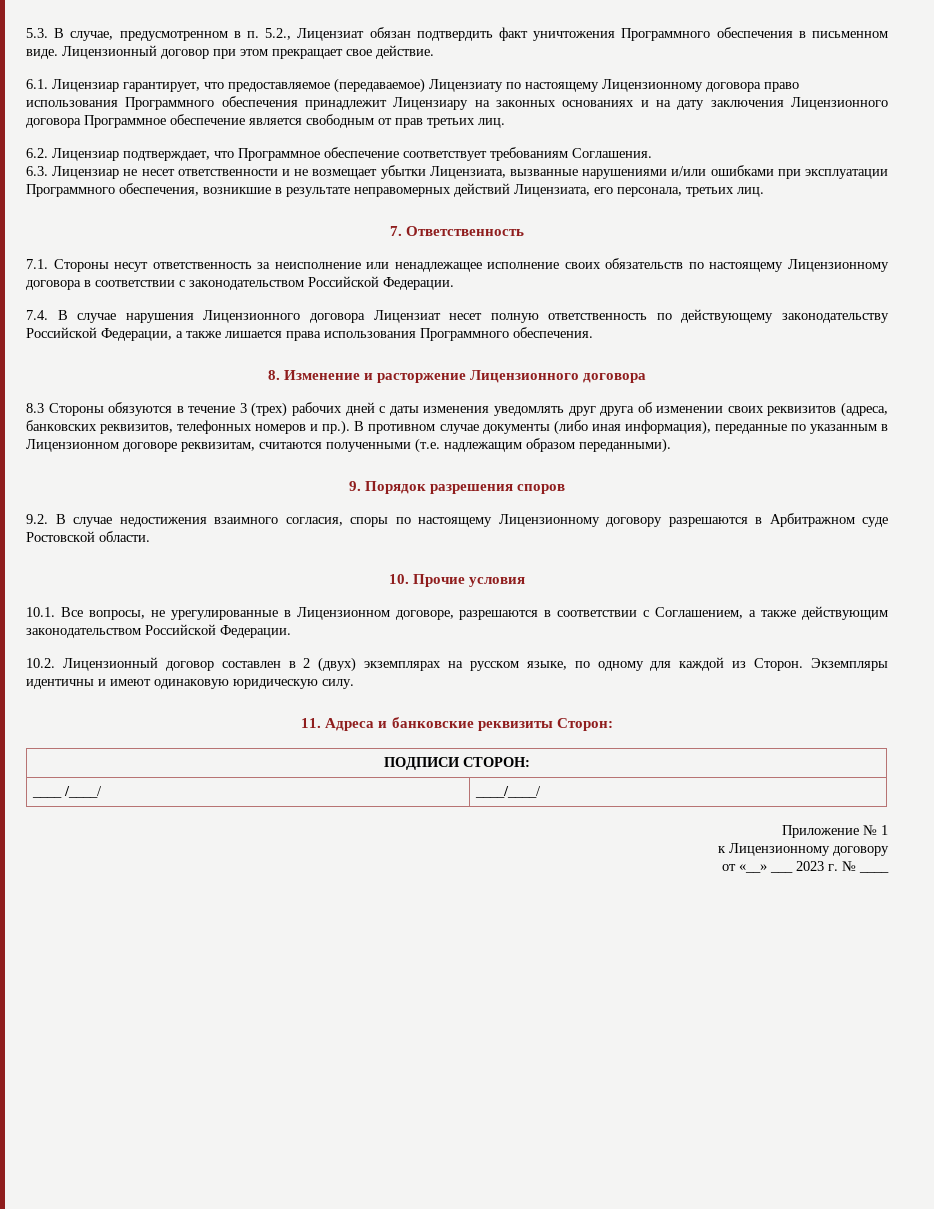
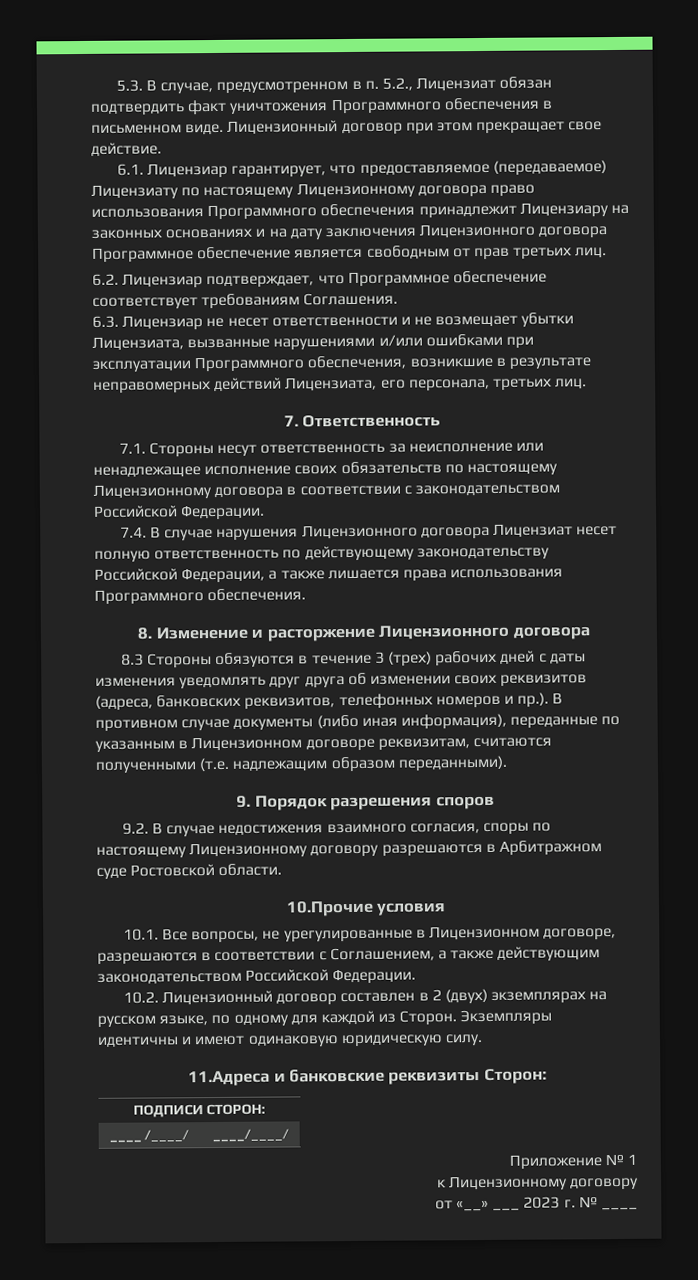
[388,574,465,587] 10. Прочие -> [285,900,374,917] 10.Прочие
[301,718,375,731] 11. Адреса -> [188,1070,271,1087] 11.Адреса

